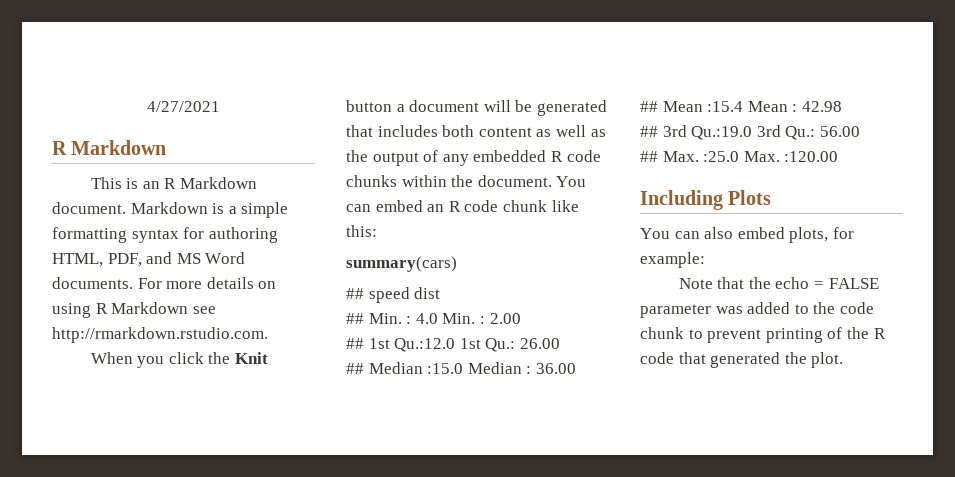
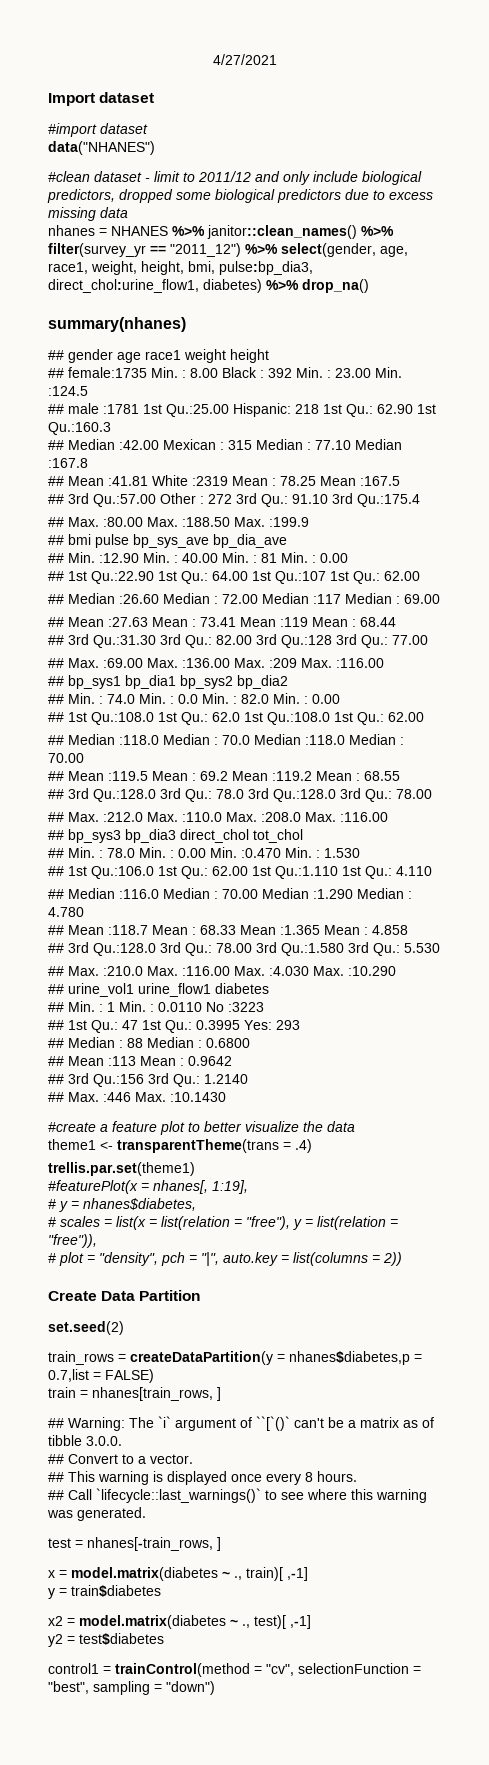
[52,140,167,155] [90,177,257,189] [52,202,289,218] [52,227,278,243] [52,252,246,267] [52,277,277,289] [52,302,216,318] [52,327,268,343] [90,352,268,368] [346,100,607,116] [346,125,606,137] [346,150,601,166] [346,175,587,187] [346,200,579,212] [346,225,377,237] [346,256,457,272] [346,287,441,303] [346,313,521,324] [346,338,560,352] [346,362,576,374] [640,101,842,112] [640,125,860,140] [640,151,839,162] [640,190,772,210] [640,227,854,243] [640,252,705,268] [678,277,879,289] [640,302,874,318] [640,327,886,343] [640,352,844,368] R Markdown // This is an R Markdown document. Markdown is a simple formatting syntax for authoring HTML, PDF, and MS Word documents. For more details on using R Markdown see http://rmarkdown.rstudio.com. // When you click the Knit button a document will be generated that includes both content as well as the output of any embedded R code chunks within the document. You can embed an R code chunk like this: // summary(cars) // ## speed dist // ## Min. : 4.0 Min. : 2.00 // ## 1st Qu.:12.0 1st Qu.: 26.00 // ## Median :15.0 Median : 36.00 // ## Mean :15.4 Mean : 42.98 // ## 3rd Qu.:19.0 3rd Qu.: 56.00 // ## Max. :25.0 Max. :120.00 // Including Plots // You can also embed plots, for example: // Note that the echo = FALSE parameter was added to the code chunk to prevent printing of the R code that generated the plot. -> [48,92,155,106] [48,123,148,137] [48,141,155,155] [48,171,422,185] [47,189,433,203] [48,207,128,221] [48,225,394,239] [48,243,408,257] [48,261,313,275] [48,279,369,293] [48,317,186,332] [48,349,269,363] [48,367,402,378] [48,386,88,396] [48,403,436,417] [48,422,111,435] [48,439,402,450] [48,458,88,468] [48,475,400,486] [48,493,420,507] [48,517,309,527] [48,534,287,548] [48,552,348,563] [48,571,420,584] [48,593,440,604] [48,617,396,627] [48,634,428,648] [48,658,384,668] [48,675,288,689] [48,693,340,704] [48,712,424,725] [48,734,404,745] [48,753,84,763] [48,771,400,781] [48,788,432,802] [48,812,388,822] [48,829,303,843] [48,847,360,858] [48,866,432,879] [48,888,412,899] [48,907,84,917] [48,925,408,935] [48,942,440,956] [48,966,396,976] [48,983,269,997] [48,1001,264,1012] [48,1020,300,1033] [48,1037,250,1048] [48,1056,232,1066] [48,1073,248,1087] [48,1092,226,1102] [48,1121,355,1135] [48,1139,312,1153] [48,1162,195,1176] [48,1180,248,1194] [48,1198,196,1212] [48,1216,398,1230] [48,1234,97,1248] [48,1252,402,1266] [48,1290,201,1301] [48,1321,124,1335] [48,1351,422,1365] [48,1369,154,1383] [48,1387,221,1401] [48,1416,434,1431] [48,1435,122,1446] [48,1454,193,1464] [48,1471,357,1485] [48,1488,427,1503] [47,1507,146,1521] [48,1537,221,1551] [48,1567,308,1581] [48,1585,161,1599] [48,1615,311,1629] [48,1633,164,1647] [48,1663,421,1677] [48,1681,215,1695] Import dataset // #import dataset // data("NHANES") // #clean dataset - limit to 2011/12 and only include biological predictors, dropped some biological predictors due to excess missing data // nhanes = NHANES %>% janitor::clean_names() %>% filter(survey_yr == "2011_12") %>% select(gender, age, race1, weight, height, bmi, pulse:bp_dia3, direct_chol:urine_flow1, diabetes) %>% drop_na() // summary(nhanes) // ## gender age race1 weight height // ## female:1735 Min. : 8.00 Black : 392 Min. : 23.00 Min. :124.5 // ## male :1781 1st Qu.:25.00 Hispanic: 218 1st Qu.: 62.90 1st Qu.:160.3 // ## Median :42.00 Mexican : 315 Median : 77.10 Median :167.8 // ## Mean :41.81 White :2319 Mean : 78.25 Mean :167.5 // ## 3rd Qu.:57.00 Other : 272 3rd Qu.: 91.10 3rd Qu.:175.4 // ## Max. :80.00 Max. :188.50 Max. :199.9 // ## bmi pulse bp_sys_ave bp_dia_ave // ## Min. :12.90 Min. : 40.00 Min. : 81 Min. : 0.00 // ## 1st Qu.:22.90 1st Qu.: 64.00 1st Qu.:107 1st Qu.: 62.00 // ## Median :26.60 Median : 72.00 Median :117 Median : 69.00 // ## Mean :27.63 Mean : 73.41 Mean :119 Mean : 68.44 // ## 3rd Qu.:31.30 3rd Qu.: 82.00 3rd Qu.:128 3rd Qu.: 77.00 // ## Max. :69.00 Max. :136.00 Max. :209 Max. :116.00 // ## bp_sys1 bp_dia1 bp_sys2 bp_dia2 // ## Min. : 74.0 Min. : 0.0 Min. : 82.0 Min. : 0.00 // ## 1st Qu.:108.0 1st Qu.: 62.0 1st Qu.:108.0 1st Qu.: 62.00 // ## Median :118.0 Median : 70.0 Median :118.0 Median : 70.00 // ## Mean :119.5 Mean : 69.2 Mean :119.2 Mean : 68.55 // ## 3rd Qu.:128.0 3rd Qu.: 78.0 3rd Qu.:128.0 3rd Qu.: 78.00 // ## Max. :212.0 Max. :110.0 Max. :208.0 Max. :116.00 // ## bp_sys3 bp_dia3 direct_chol tot_chol // ## Min. : 78.0 Min. : 0.00 Min. :0.470 Min. : 1.530 // ## 1st Qu.:106.0 1st Qu.: 62.00 1st Qu.:1.110 1st Qu.: 4.110 // ## Median :116.0 Median : 70.00 Median :1.290 Median : 4.780 // ## Mean :118.7 Mean : 68.33 Mean :1.365 Mean : 4.858 // ## 3rd Qu.:128.0 3rd Qu.: 78.00 3rd Qu.:1.580 3rd Qu.: 5.530 // ## Max. :210.0 Max. :116.00 Max. :4.030 Max. :10.290 // ## urine_vol1 urine_flow1 diabetes // ## Min. : 1 Min. : 0.0110 No :3223 // ## 1st Qu.: 47 1st Qu.: 0.3995 Yes: 293 // ## Median : 88 Median : 0.6800 // ## Mean :113 Mean : 0.9642 // ## 3rd Qu.:156 3rd Qu.: 1.2140 // ## Max. :446 Max. :10.1430 // #create a feature plot to better visualize the data // theme1 <- transparentTheme(trans = .4) // trellis.par.set(theme1) // #featurePlot(x = nhanes[, 1:19], // # y = nhanes$diabetes, // # scales = list(x = list(relation = "free"), y = list(relation = "free")), // # plot = "density", pch = "|", auto.key = list(columns = 2)) // Create Data Partition // set.seed(2) // train_rows = createDataPartition(y = nhanes$diabetes,p = 0.7,list = FALSE) // train = nhanes[train_rows, ] // ## Warning: The `i` argument of ``[`()` can't be a matrix as of tibble 3.0.0. // ## Convert to a vector. // ## This warning is displayed once every 8 hours. // ## Call `lifecycle::last_warnings()` to see where this warning was generated. // test = nhanes[-train_rows, ] // x = model.matrix(diabetes ~ ., train)[ ,-1] // y = train$diabetes // x2 = model.matrix(diabetes ~ ., test)[ ,-1] // y2 = test$diabetes // control1 = trainControl(method = "cv", selectionFunction = "best", sampling = "down")

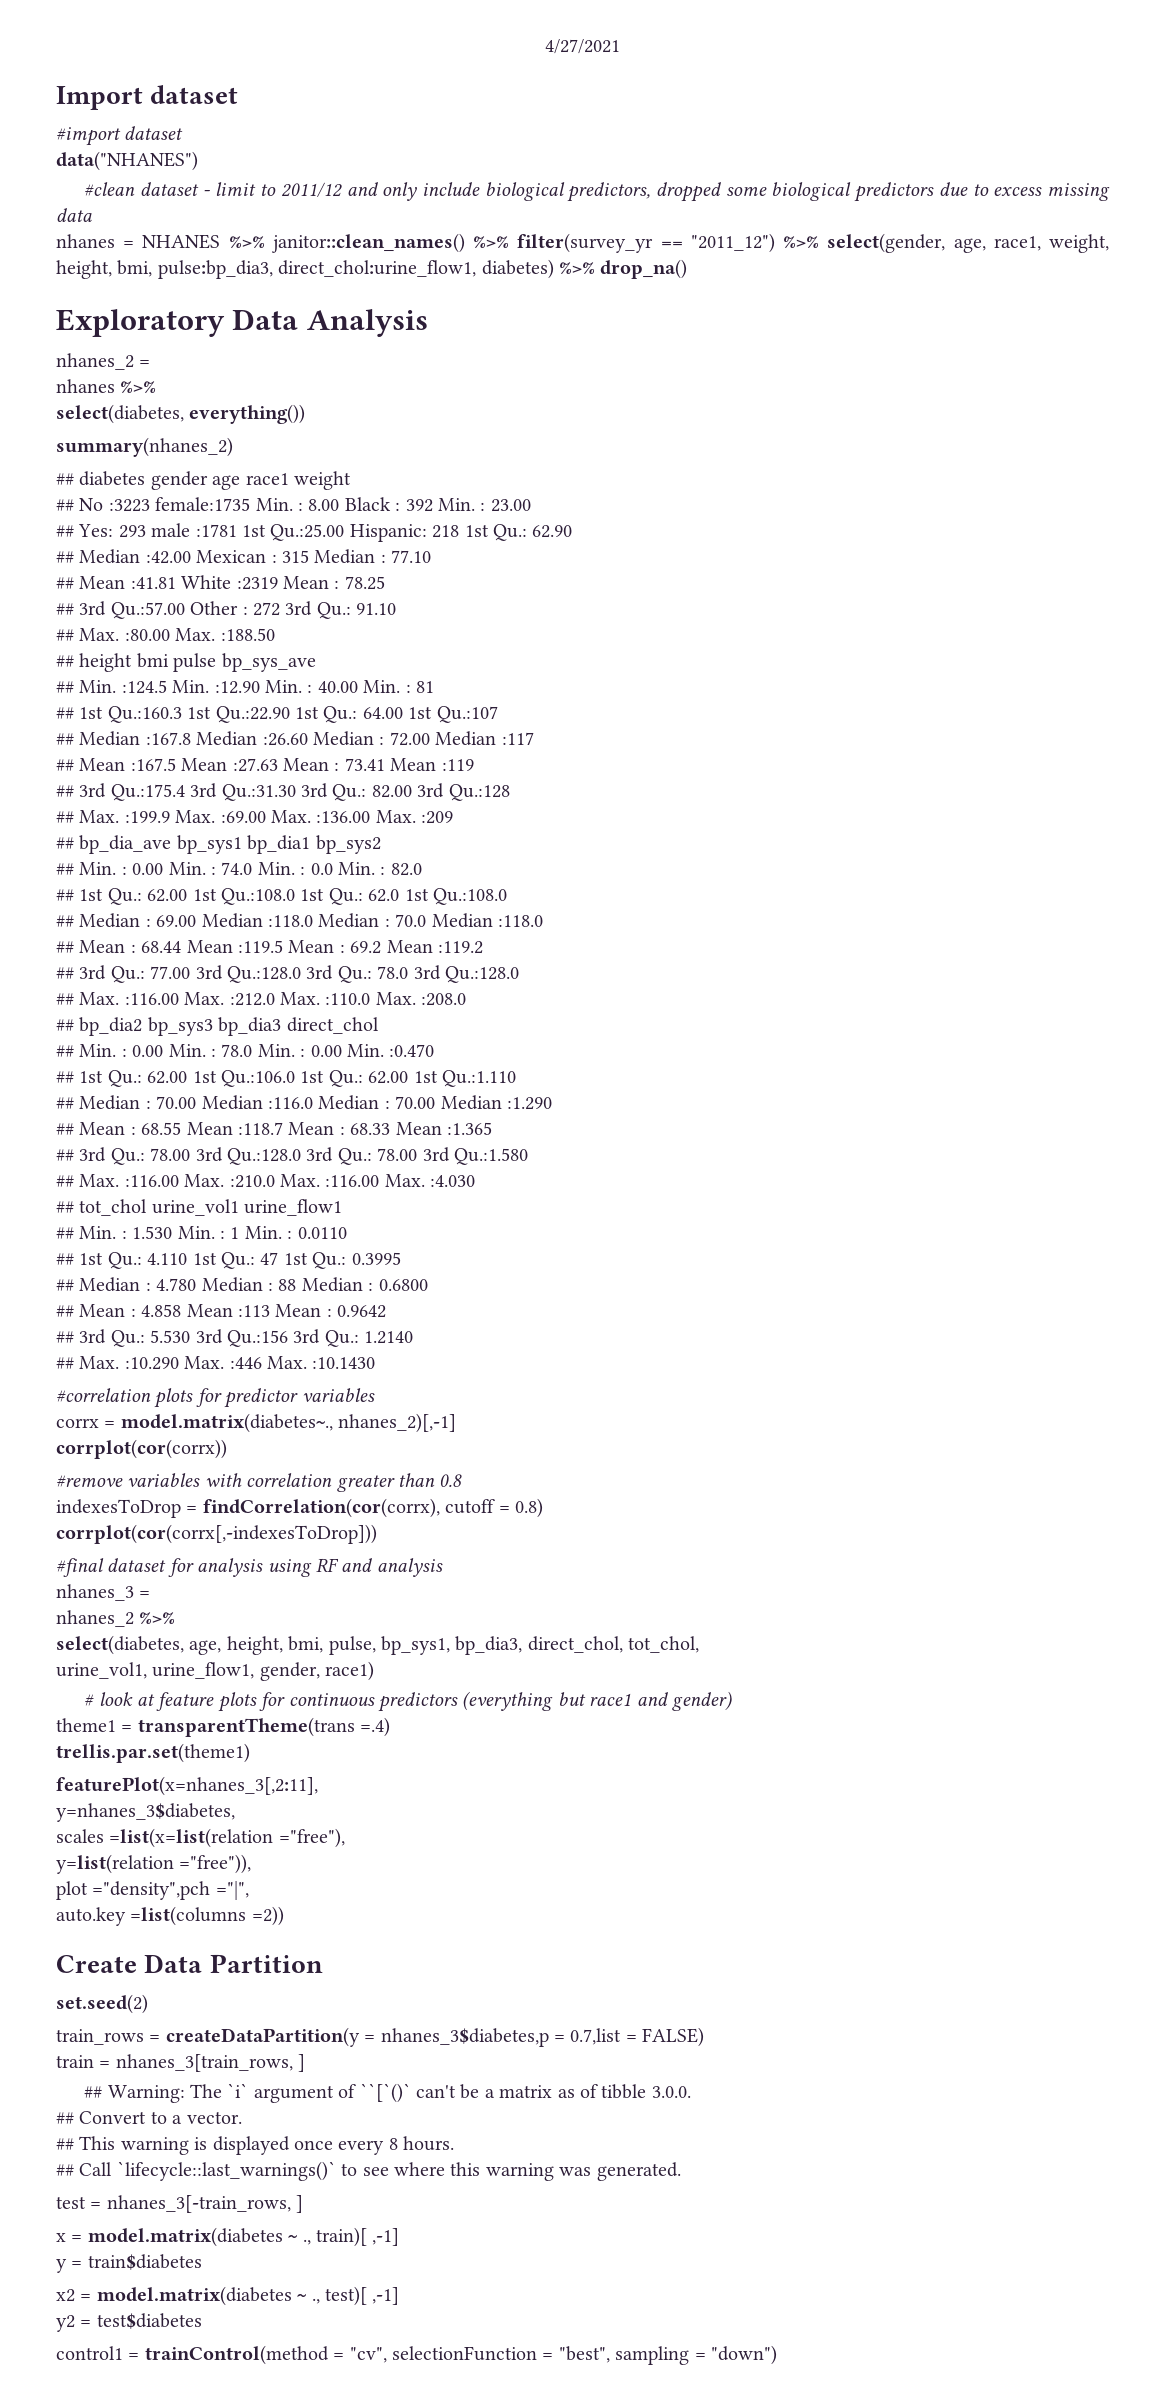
[48,317,186,332] [48,350,64,360] summary(nhanes) // ## -> [56,309,428,337] [56,353,151,370] [56,379,157,393] [56,404,306,424] [56,437,233,457] [56,471,146,486] Exploratory Data Analysis // nhanes_2 = // nhanes %>% // select(diabetes, everything()) // summary(nhanes_2) // ## diabetes
[230,349,269,363] [48,368,64,378] height // ## -> [56,498,150,512] // ## No :3223
[375,367,402,378] [48,386,88,396] [48,404,64,414] Min. :124.5 // ## -> [56,524,146,538] // ## Yes: 293
[417,404,436,414] [48,422,111,435] 1st Qu.:160.3 -> (573, 531) none
[355,439,402,450] [48,458,88,468] Median :167.8 -> (432, 556) none
[320,476,400,486] Mean :167.5 -> (385, 583) none
[332,493,420,507] 3rd Qu.:175.4 -> (397, 609) none
[234,517,309,527] [48,535,64,545] Max. :199.9 // ## -> [56,653,133,672] // ## height
[213,534,287,548] [48,552,95,563] bp_dia_ave // ## Min. -> [56,680,210,694] // ## Min. :124.5 Min.
[281,552,348,563] [48,571,87,581] Min. : 0.00 // ## 1st -> [56,706,212,723] // ## 1st Qu.:160.3 1st
[330,571,420,584] [48,593,115,604] 1st Qu.: 62.00 // ## Median -> [56,731,258,746] // ## Median :167.8 Median
[345,593,440,604] [48,617,104,627] Median : 69.00 // ## Mean -> [56,758,228,771] // ## Mean :167.5 Mean
[312,617,396,627] [48,634,89,645] Mean : 68.44 // ## 3rd -> [56,783,218,801] // ## 3rd Qu.:175.4 3rd
[336,634,428,648] [48,658,99,668] 3rd Qu.: 77.00 // ## Max. -> [56,810,216,823] // ## Max. :199.9 Max.
[301,658,384,668] [48,676,64,686] Max. :116.00 // ## -> [56,835,172,854] // ## bp_dia_ave
[237,675,288,689] [48,693,103,704] bp_dia2 // ## Min. : -> [56,862,217,875] // ## Min. : 0.00 Min. :
[273,693,340,704] [48,712,87,722] Min. : 0.00 // ## 1st -> [56,888,217,905] // ## 1st Qu.: 62.00 1st
[334,712,424,725] [48,734,115,745] 1st Qu.: 62.00 // ## Median -> [56,913,263,928] // ## Median : 69.00 Median
[349,734,404,745] [48,753,84,763] [48,771,104,781] Median : 70.00 // ## Mean -> [56,940,233,953] // ## Mean : 68.44 Mean
[316,771,400,781] [48,788,89,799] Mean : 68.55 // ## 3rd -> [56,965,223,983] // ## 3rd Qu.: 77.00 3rd
[340,788,432,802] [48,812,99,822] 3rd Qu.: 78.00 // ## Max. -> [56,992,225,1005] // ## Max. :116.00 Max.
[305,812,388,822] [48,830,64,840] Max. :116.00 // ## -> [56,1017,143,1036] // ## bp_dia2
[253,829,303,843] [48,847,103,858] tot_chol // ## Min. : -> [56,1044,217,1057] // ## Min. : 0.00 Min. :
[285,847,360,858] [48,866,87,876] Min. : 1.530 // ## 1st -> [56,1070,217,1087] // ## 1st Qu.: 62.00 1st
[342,866,432,879] [48,888,115,899] 1st Qu.: 4.110 // ## Median -> [56,1095,263,1110] // ## Median : 70.00 Median
[357,888,412,899] [48,907,84,917] [48,925,104,935] Median : 4.780 // ## Mean -> [56,1122,233,1135] // ## Mean : 68.55 Mean
[324,925,408,935] [48,942,89,953] Mean : 4.858 // ## 3rd -> [56,1147,223,1165] // ## 3rd Qu.: 78.00 3rd
[348,942,440,956] [48,966,99,976] 3rd Qu.: 5.530 // ## Max. -> [56,1174,225,1187] // ## Max. :116.00 Max.
[313,966,396,976] [48,984,64,994] Max. :10.290 // ## -> [56,1199,148,1216] // ## tot_chol
[215,983,269,994] [48,1001,103,1012] diabetes // ## Min. : -> [56,1226,226,1239] // ## Min. : 1.530 Min. :
[206,1002,264,1012] [48,1020,118,1033] No :3223 // ## 1st Qu.: -> [56,1252,255,1269] // ## 1st Qu.: 4.110 1st Qu.:
[244,1020,300,1030] [48,1037,123,1048] Yes: 293 // ## Median : -> [56,1277,273,1292] // ## Median : 4.780 Median :
(104, 1061) none -> [130,1304,233,1317] : 4.858 Mean
(89, 1078) none -> [110,1329,223,1347] Qu.: 5.530 3rd
(99, 1097) none -> [124,1356,225,1370] :10.290 Max.
[48,1121,355,1135] [48,1139,312,1153] [48,1162,195,1176] [48,1180,248,1194] [48,1198,196,1212] [48,1216,398,1230] [48,1234,97,1248] [48,1252,402,1266] #create a feature plot to better visualize the data // theme1 <- transparentTheme(trans = .4) // trellis.par.set(theme1) // #featurePlot(x = nhanes[, 1:19], // # y = nhanes$diabetes, // # scales = list(x = list(relation = "free"), y = list(relation = "free")), // # plot = "density", pch = "|", auto.key = list(columns = 2)) -> [56,1388,375,1408] [56,1413,457,1433] [56,1439,227,1459] [56,1473,463,1492] [56,1498,543,1518] [56,1524,377,1544] [56,1558,443,1577] [56,1584,151,1601] [56,1610,176,1627] [56,1635,700,1655] [56,1661,375,1681] [84,1691,733,1712] [56,1717,391,1737] [56,1743,250,1763] [56,1776,318,1796] [56,1803,235,1822] [56,1828,345,1848] [56,1854,252,1874] [56,1881,249,1900] [56,1906,284,1926] #correlation plots for predictor variables // corrx = model.matrix(diabetes~., nhanes_2)[,-1] // corrplot(cor(corrx)) // #remove variables with correlation greater than 0.8 // indexesToDrop = findCorrelation(cor(corrx), cutoff = 0.8) // corrplot(cor(corrx[,-indexesToDrop])) // #final dataset for analysis using RF and analysis // nhanes_3 = // nhanes_2 %>% // select(diabetes, age, height, bmi, pulse, bp_sys1, bp_dia3, direct_chol, tot_chol, // urine_vol1, urine_flow1, gender, race1) // # look at feature plots for continuous predictors (everything but race1 and gender) // theme1 = transparentTheme(trans =.4) // trellis.par.set(theme1) // featurePlot(x=nhanes_3[,2:11], // y=nhanes_3$diabetes, // scales =list(x=list(relation ="free"), // y=list(relation ="free")), // plot ="density",pch ="|", // auto.key =list(columns =2))
[289,1351,410,1365] nhanes$diabetes,p -> [380,2028,549,2047] nhanes_3$diabetes,p
[92,1387,213,1401] nhanes[train_rows, -> [115,2054,293,2072] nhanes_3[train_rows,
[87,1537,213,1551] nhanes[-train_rows, -> [106,2195,291,2213] nhanes_3[-train_rows,

